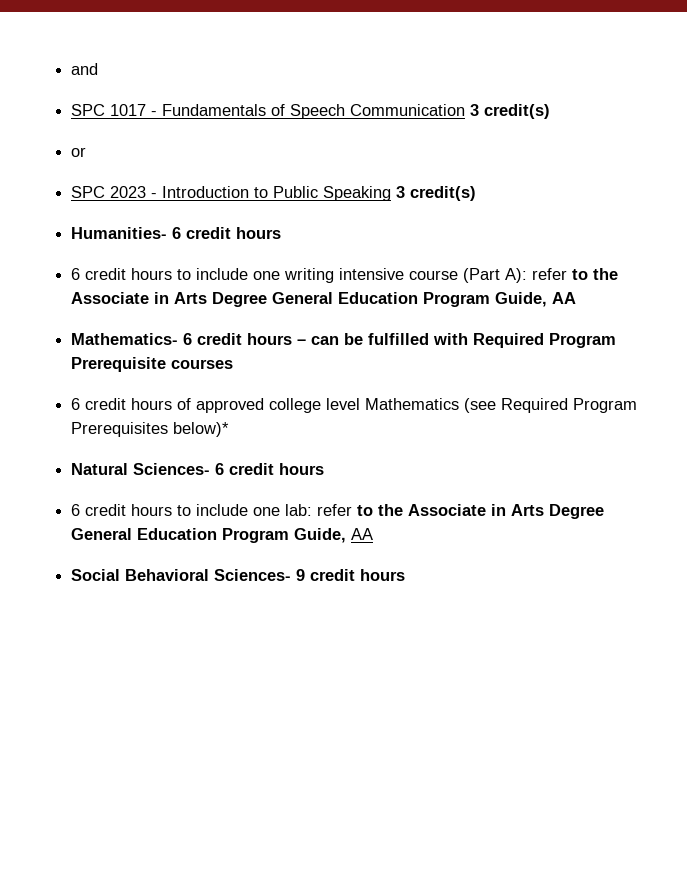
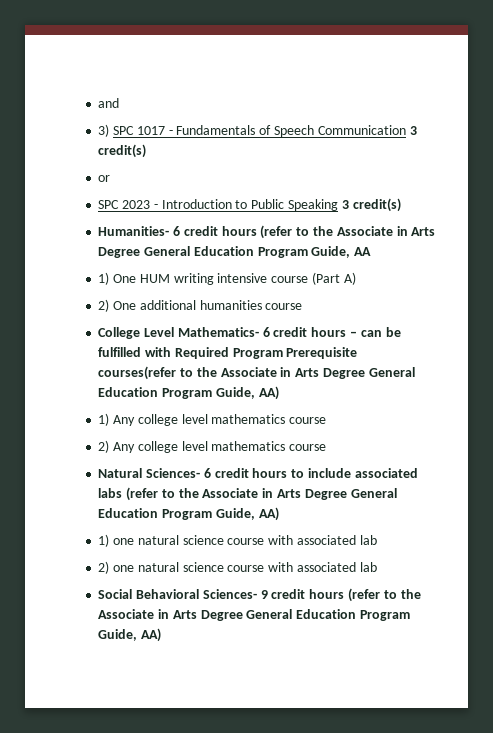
(99, 69) none -> [98,124,110,137] 3)
[71,268,568,283] // 6 credit hours to include one writing intensive course (Part A): refer -> [260,225,293,239] (refer
(577, 298) none -> [98,272,356,285] [98,299,303,312] [98,327,175,339] 1) One HUM writing intensive course (Part A) // 2) One additional humanities course // College Level
[171,359,234,369] [71,398,638,413] [71,422,230,437] [71,463,325,475] [71,504,353,516] courses // 6 credit hours of approved college level Mathematics (see Required Program Prerequisites below)* // Natural Sciences- 6 credit hours // 6 credit hours to include one lab: refer -> [98,366,177,380] courses(refer
[351,528,374,540] AA -> [258,386,279,400] [98,413,327,426] [98,440,327,453] [98,468,418,478] [98,487,397,501] [98,507,279,521] [98,534,377,547] [98,561,377,574] AA) // 1) Any college level mathematics course // 2) Any college level mathematics course // Natural Sciences- 6 credit hours to include associated labs (refer to the Associate in Arts Degree General Education Program Guide, AA) // 1) one natural science course with associated lab // 2) one natural science course with associated lab
(406, 575) none -> [348,588,421,602] [98,609,411,621] [98,628,162,642] (refer to the Associate in Arts Degree General Education Program Guide, AA)

